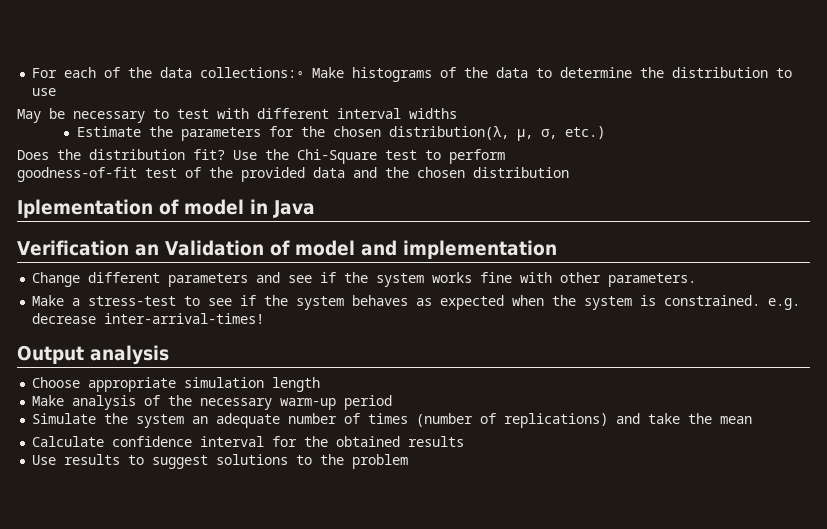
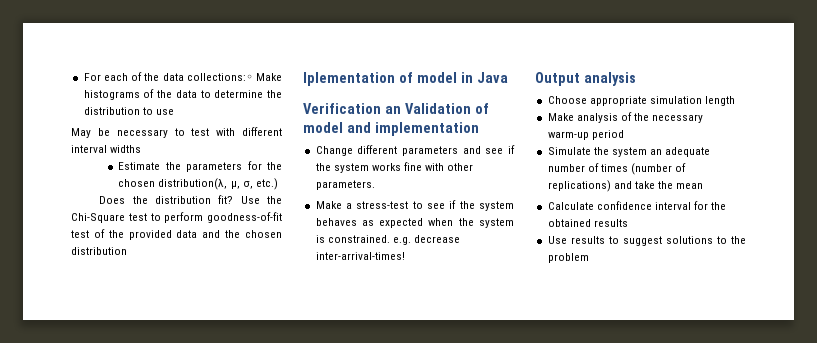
(505, 156) // -> (204, 217) none

